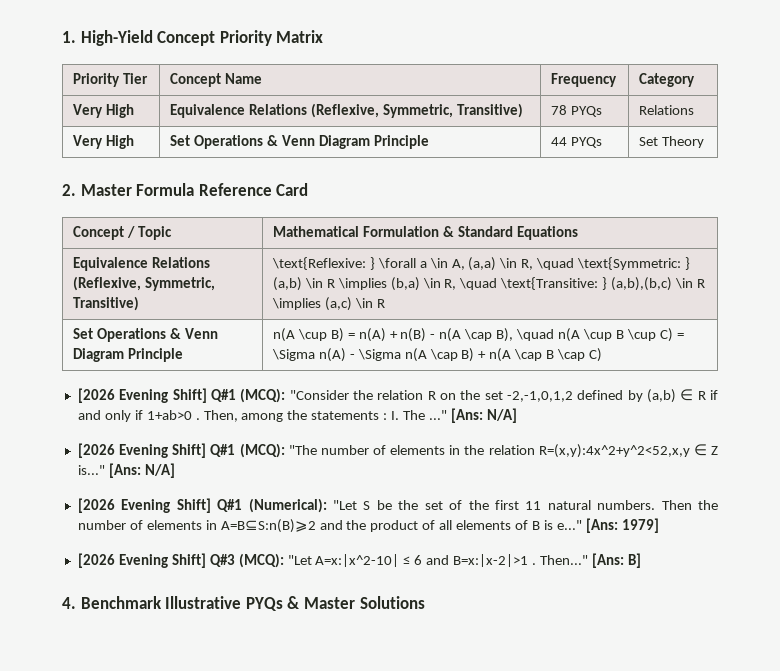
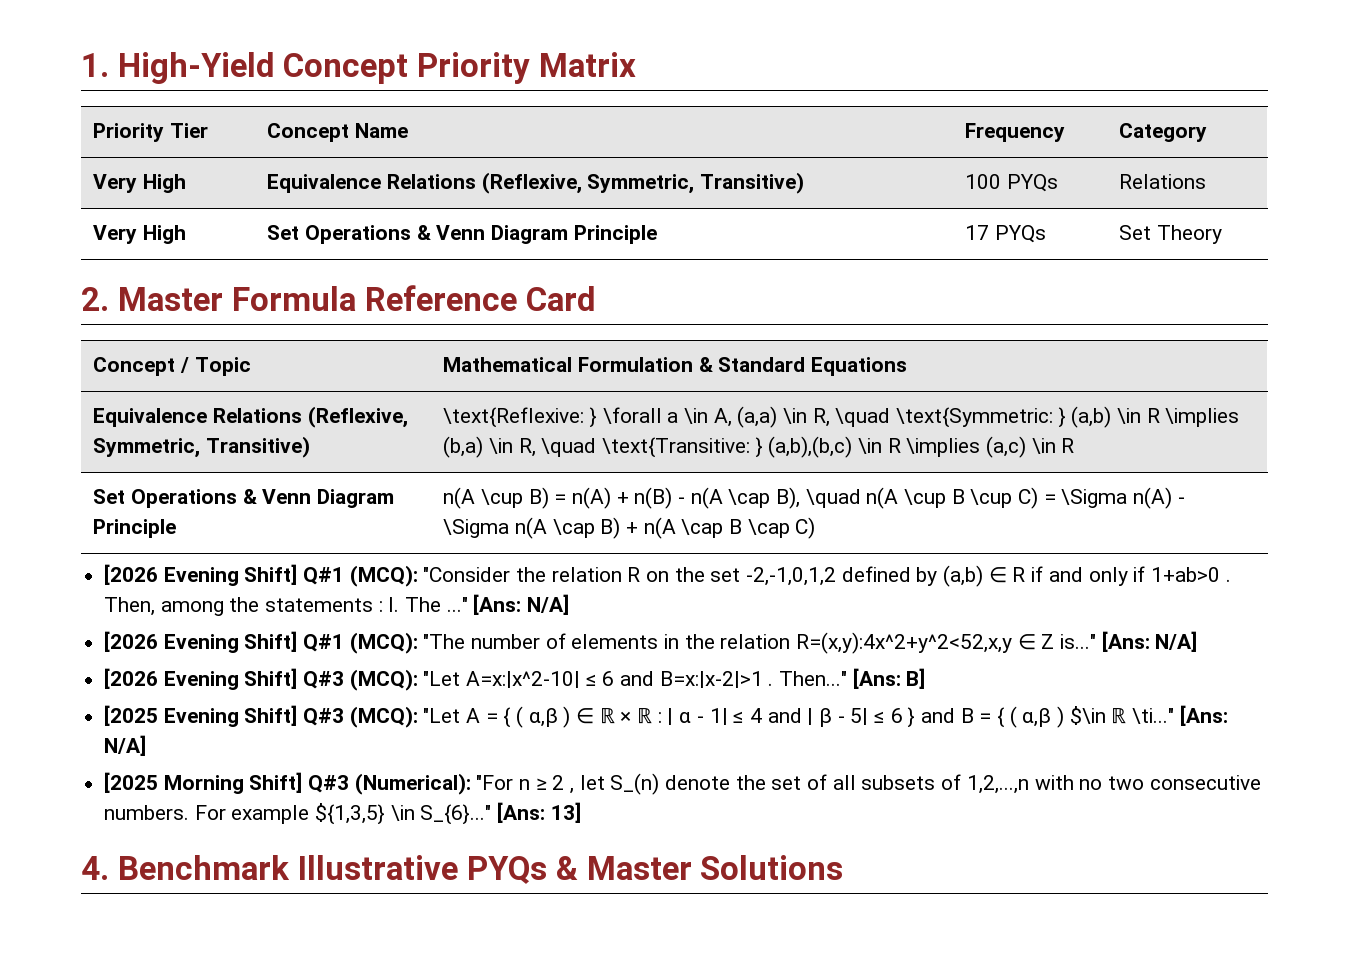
[550,105,567,115] 78 -> [965,174,1002,189] 100
[550,137,567,146] 44 -> [965,225,990,240] 17
[77,498,719,513] [77,518,659,533] // [2026 Evening Shift] Q#1 (Numerical): "Let S be the set of the first 11 natural numbers. Then the number of elements in A=B⊆S:n(B)⩾2 and the product of all elements of B is e..." [Ans: 1979] -> (1198, 641) none
(641, 560) none -> [104,705,1228,728] [104,735,147,756] [104,772,1261,795] [104,802,581,825] // [2025 Evening Shift] Q#3 (MCQ): "Let A = { ( α,β ) ∈ ℝ × ℝ : | α - 1| ≤ 4 and | β - 5| ≤ 6 } and B = { ( α,β ) $\in ℝ \ti..." [Ans: N/A] // [2025 Morning Shift] Q#3 (Numerical): "For n ≥ 2 , let S_(n) denote the set of all subsets of 1,2,...,n with no two consecutive numbers. For example ${1,3,5} \in S_{6}..." [Ans: 13]

